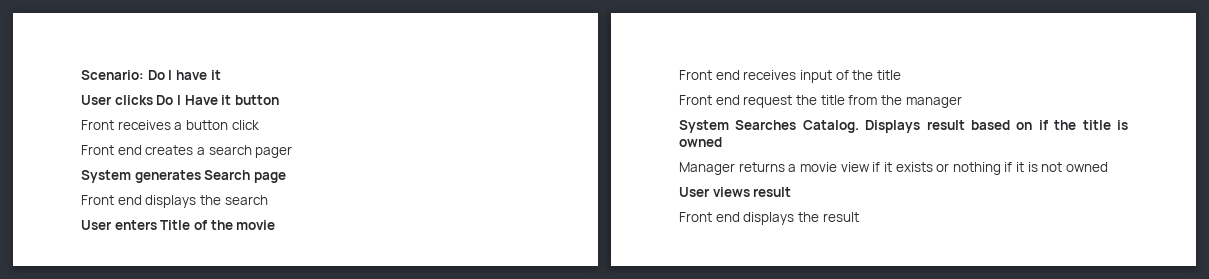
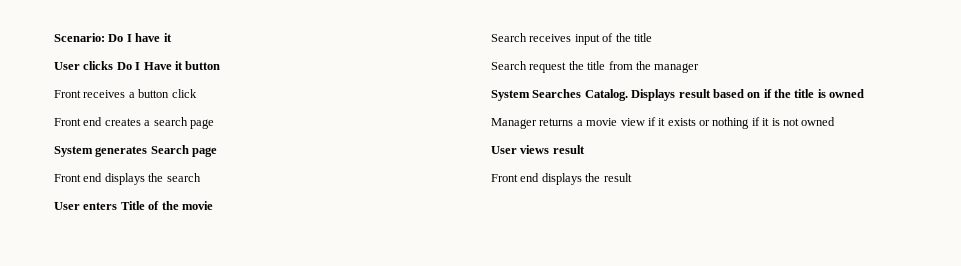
[255,146,293,158] pager -> [189,119,214,129] page
[679,70,740,80] Front end -> [491,33,527,42] Search
[679,95,740,105] Front end -> [491,61,527,70] Search

